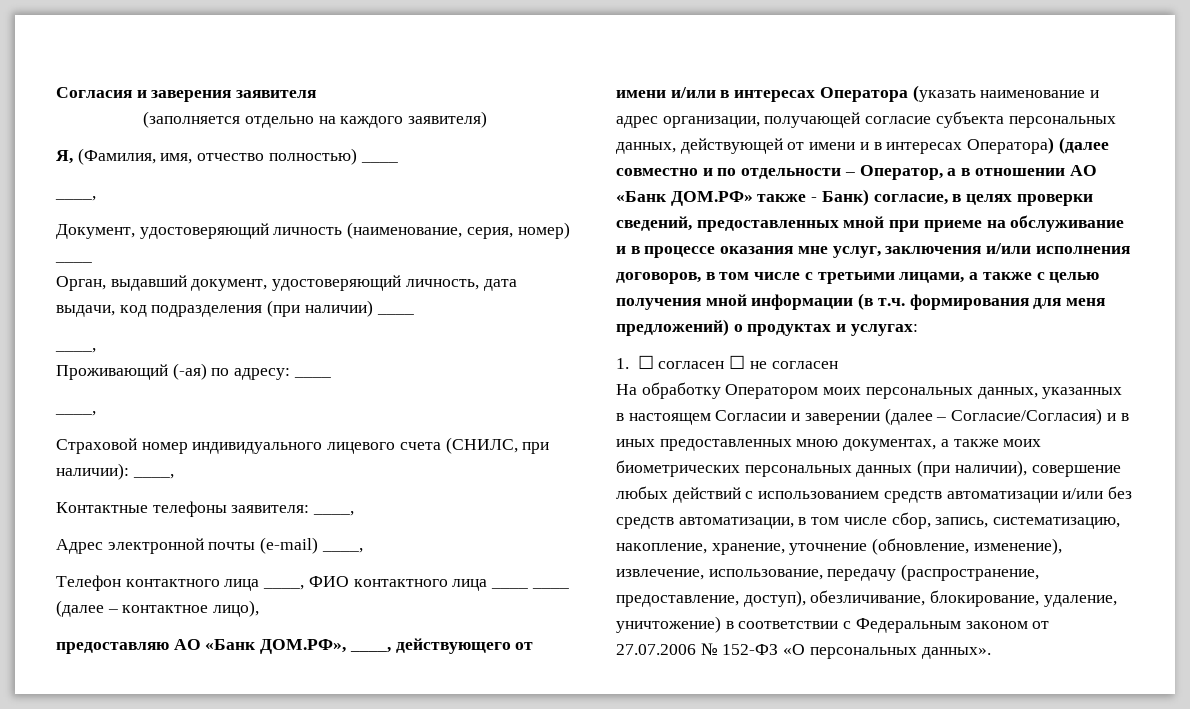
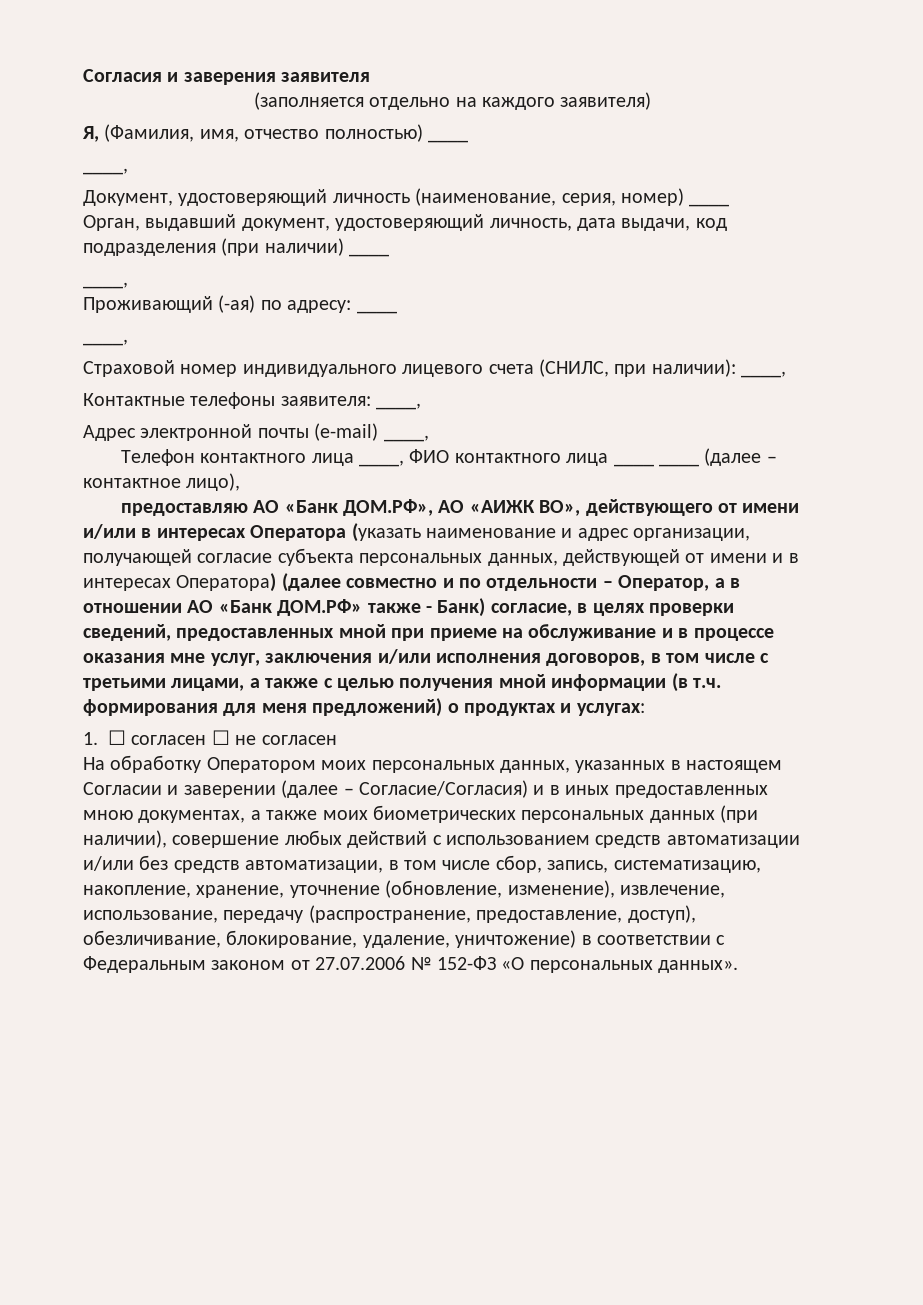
[349,647,391,653] ____, -> [438,500,581,516] АО «АИЖК ВО»,

